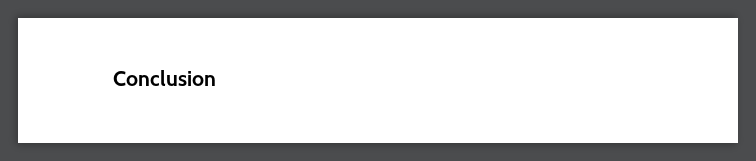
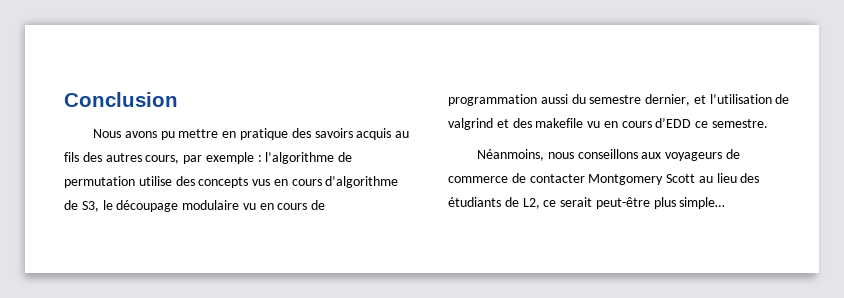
(216, 78) none -> [93,128,410,140] [64,152,353,164] [64,176,399,188] [64,200,326,212] [448,94,790,106] [448,118,769,130] [477,149,740,161] [448,173,760,185] [448,197,726,209] // Nous avons pu mettre en pratique des savoirs acquis au fils des autres cours, par exemple : l’algorithme de permutation utilise des concepts vus en cours d’algorithme de S3, le découpage modulaire vu en cours de programmation aussi du semestre dernier, et l’utilisation de valgrind et des makefile vu en cours d’EDD ce semestre. // Néanmoins, nous conseillons aux voyageurs de commerce de contacter Montgomery Scott au lieu des étudiants de L2, ce serait peut-être plus simple…

